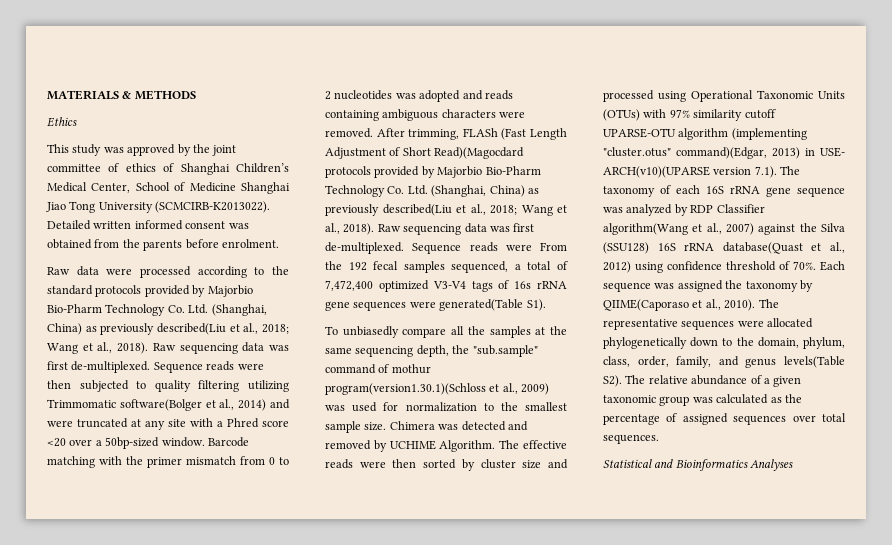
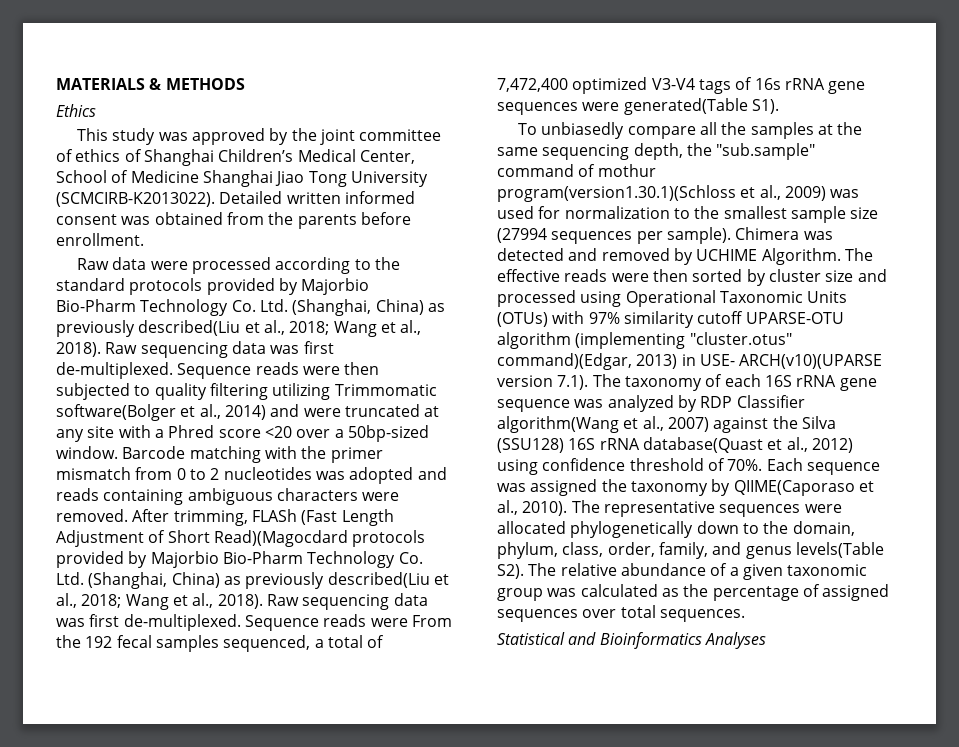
[221,239,279,248] enrolment. -> [56,233,144,246] enrollment.
[364,422,387,431] size. -> [850,207,879,219] [497,227,731,244] size (27994 sequences per sample).

